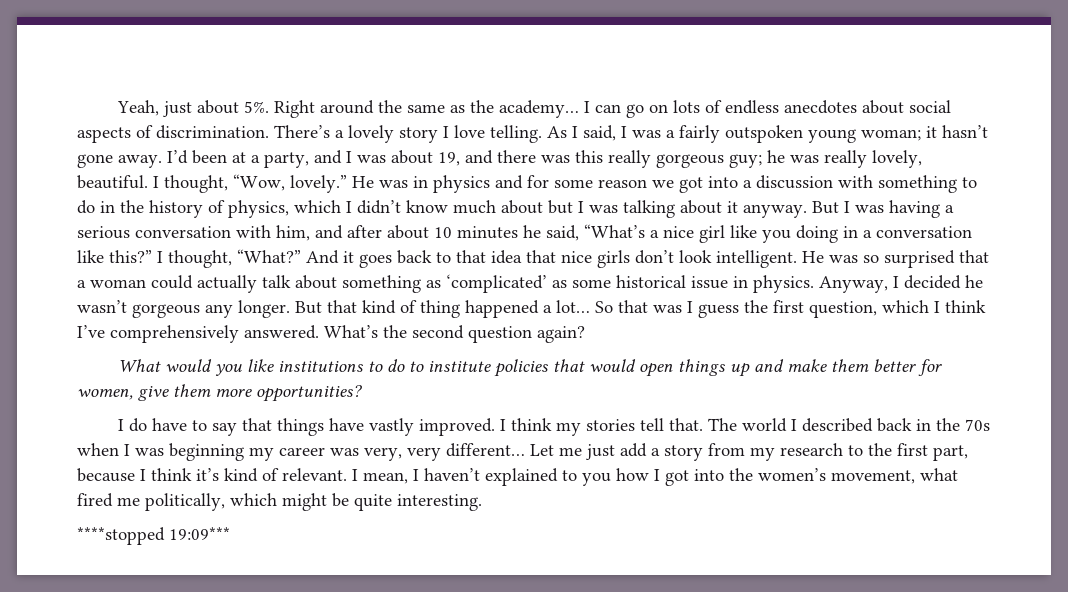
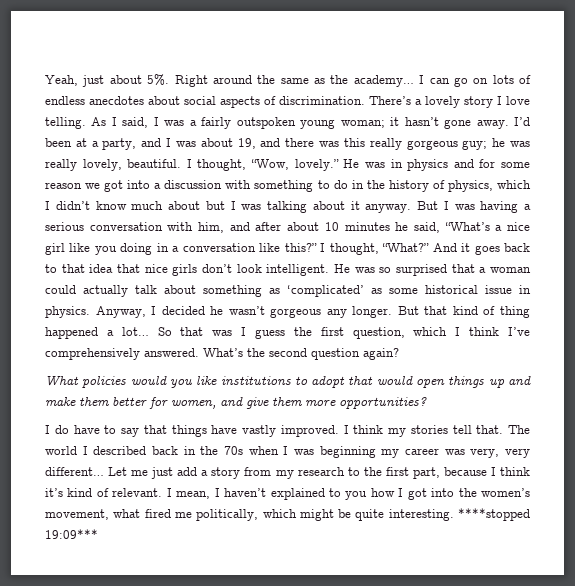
(162, 365) none -> [82,376,127,388] policies
[387,359,549,377] do to institute policies -> [311,376,346,388] adopt
(133, 394) none -> [220,397,243,406] and
(482, 502) // -> (454, 515) none

